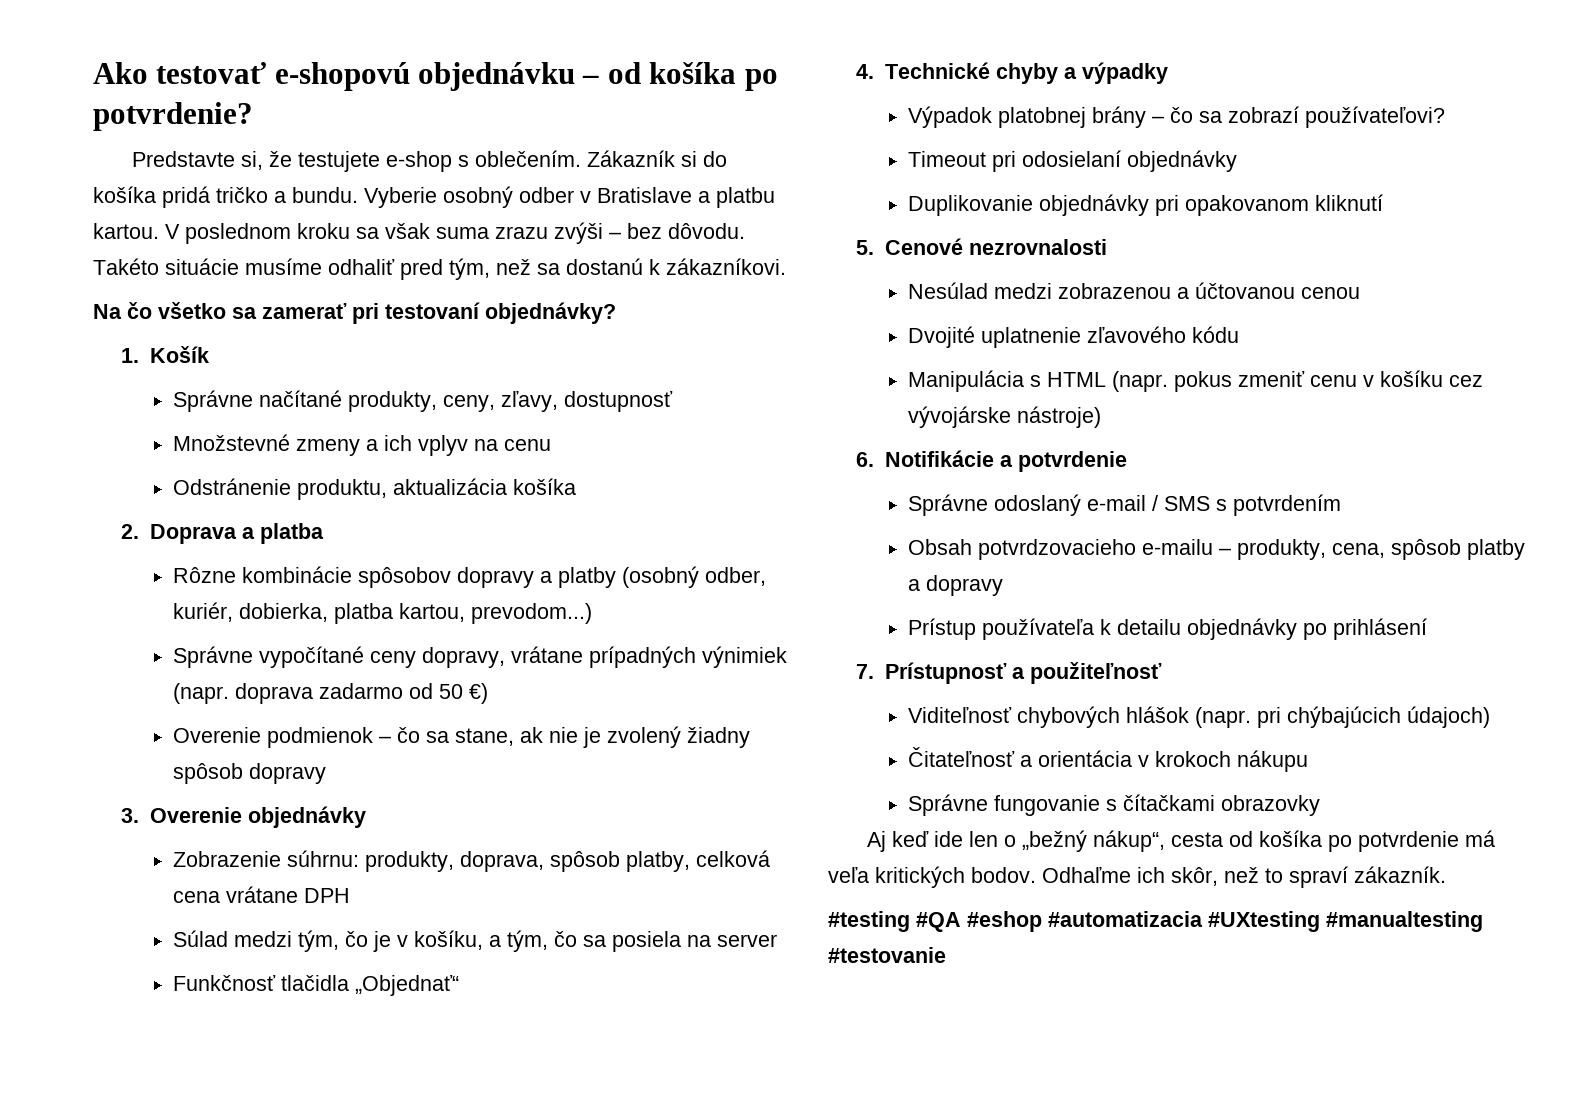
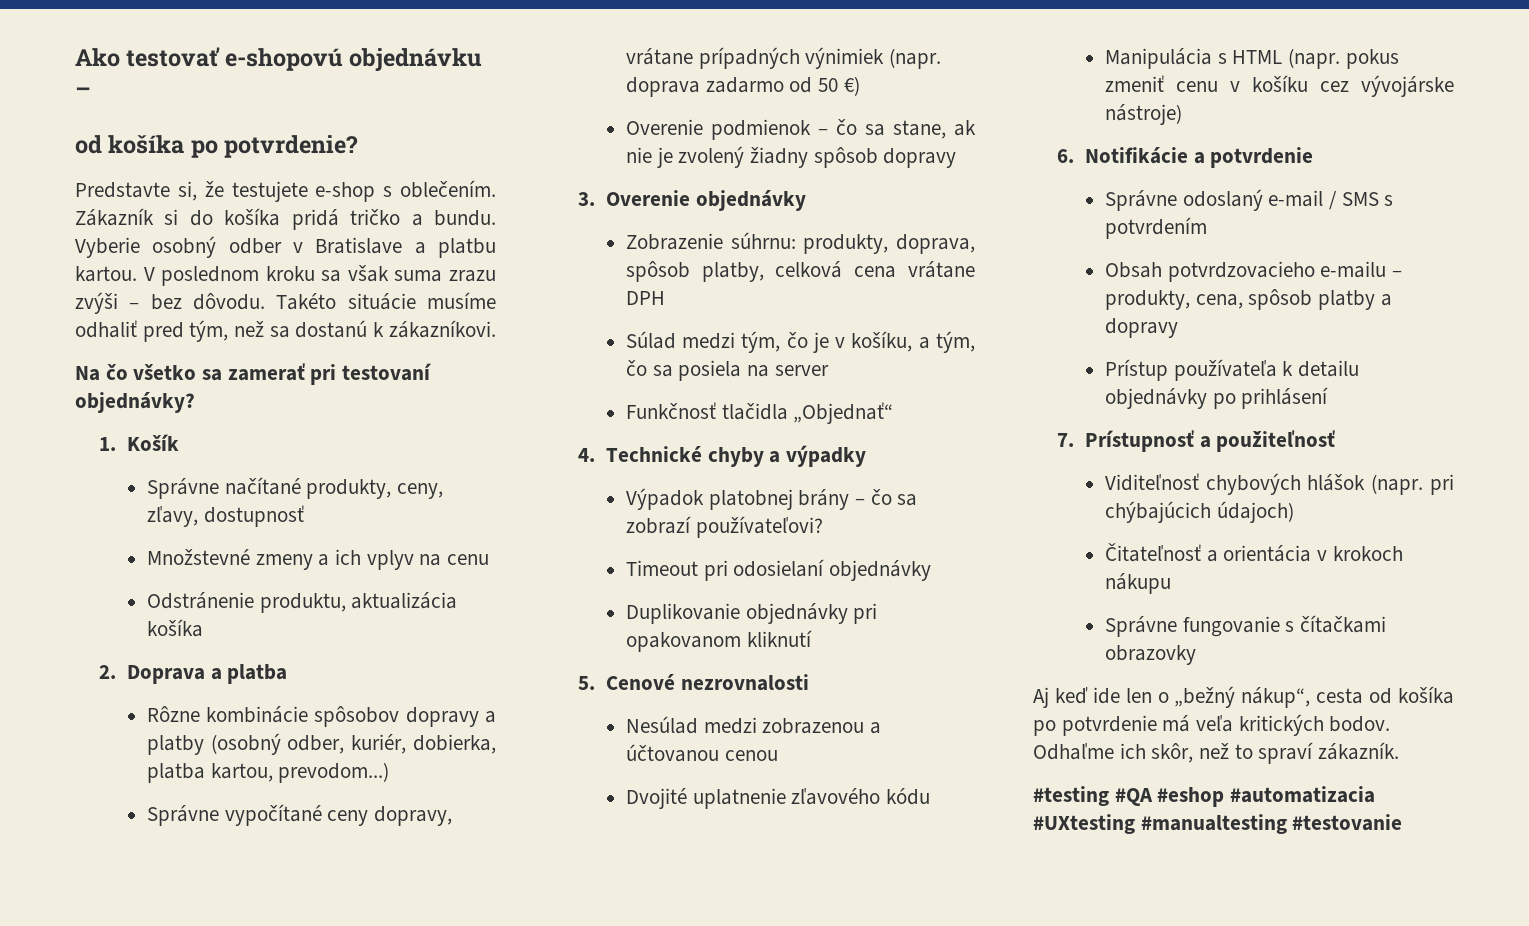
(600, 79) none -> (91, 92) //

